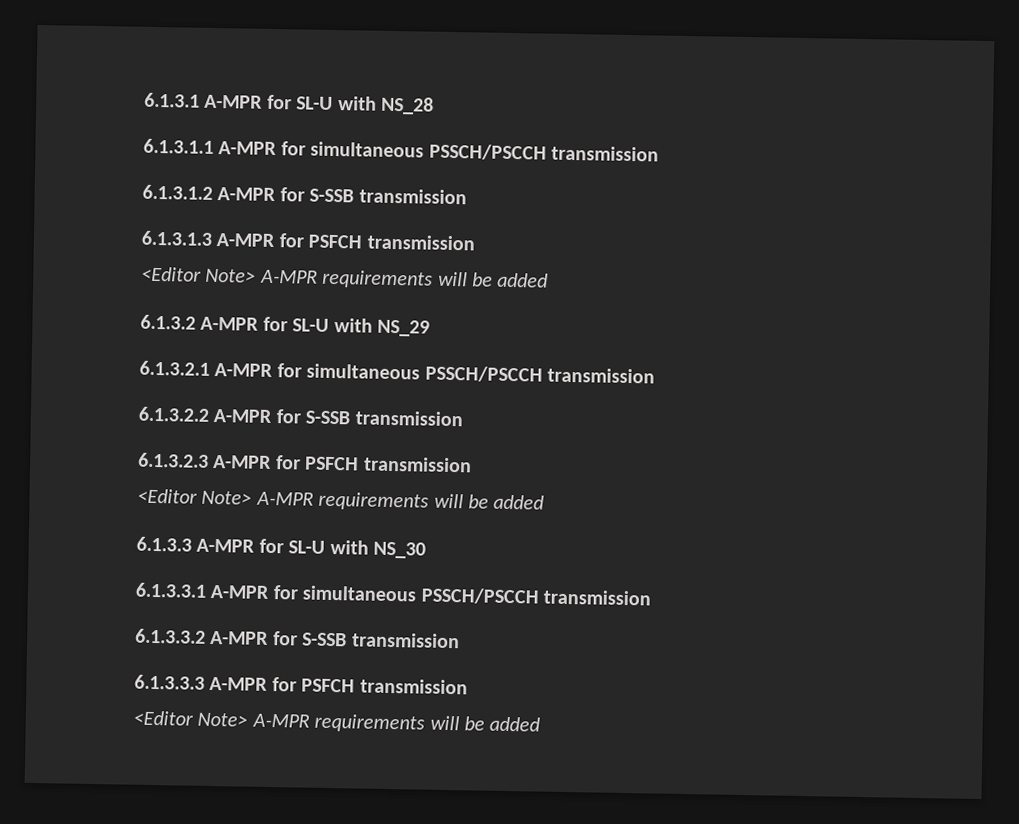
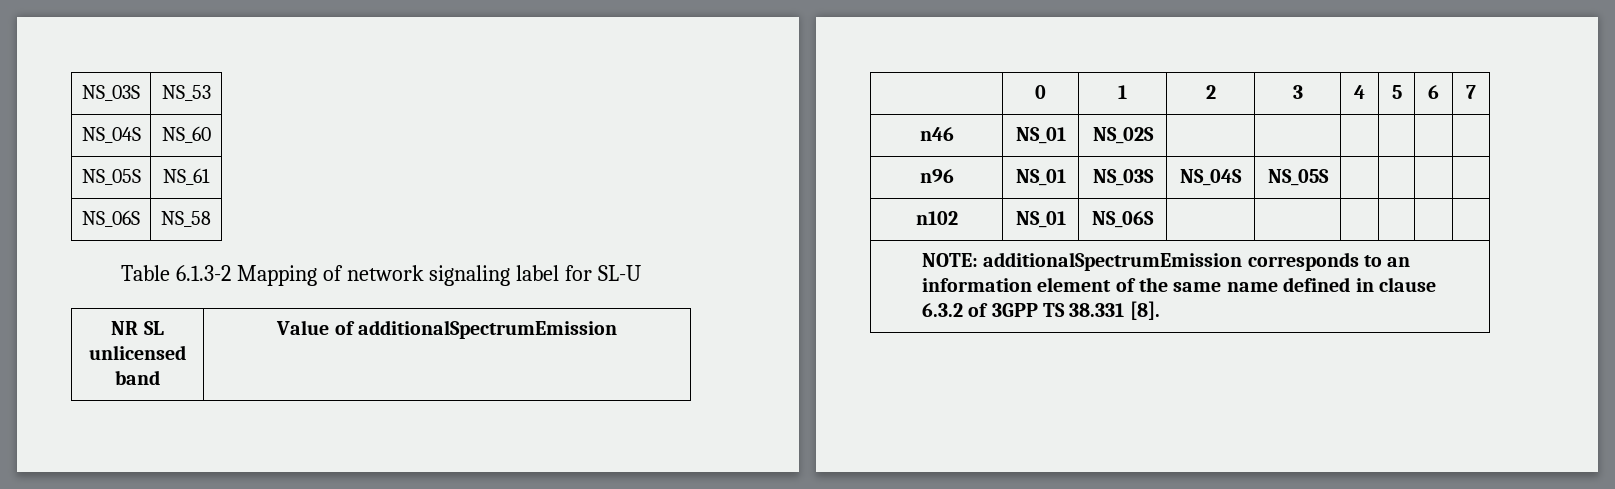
[144,92,434,115] [143,138,659,162] [142,184,467,205] [141,230,475,251] [141,266,549,289] [140,314,430,337] [139,360,655,384] [138,406,463,427] [138,452,472,473] [137,488,545,511] [136,536,426,559] [135,582,651,606] [135,628,460,649] [134,674,468,695] [133,710,541,733] 6.1.3.1 A-MPR for SL-U with NS_28 // 6.1.3.1.1 A-MPR for simultaneous PSSCH/PSCCH transmission // 6.1.3.1.2 A-MPR for S-SSB transmission // 6.1.3.1.3 A-MPR for PSFCH transmission // <Editor Note> A-MPR requirements will be added // 6.1.3.2 A-MPR for SL-U with NS_29 // 6.1.3.2.1 A-MPR for simultaneous PSSCH/PSCCH transmission // 6.1.3.2.2 A-MPR for S-SSB transmission // 6.1.3.2.3 A-MPR for PSFCH transmission // <Editor Note> A-MPR requirements will be added // 6.1.3.3 A-MPR for SL-U with NS_30 // 6.1.3.3.1 A-MPR for simultaneous PSSCH/PSCCH transmission // 6.1.3.3.2 A-MPR for S-SSB transmission // 6.1.3.3.3 A-MPR for PSFCH transmission // <Editor Note> A-MPR requirements will be added -> [82,85,140,101] [161,85,211,101] [81,127,141,143] [161,126,211,143] [81,169,141,185] [163,168,210,185] [82,210,140,227] [161,211,211,227] [120,265,642,286] [111,321,164,335] [89,345,186,360] [115,370,160,385] [276,320,617,339] [1035,85,1046,99] [1118,85,1127,99] [1205,85,1216,99] [1292,85,1303,99] [1354,85,1365,99] [1391,85,1402,99] [1428,85,1439,99] [1466,85,1476,99] [919,127,954,141] [1015,127,1066,144] [1092,127,1154,144] [919,169,954,183] [1015,169,1066,186] [1092,169,1154,186] [1180,169,1242,186] [1267,169,1329,186] [915,211,958,225] [1015,211,1066,228] [1092,211,1154,228] [921,252,1411,271] [921,277,1437,292] [921,301,1160,320] NS_03S | NS_53 // NS_04S | NS_60 // NS_05S | NS_61 // NS_06S | NS_58 // Table 6.1.3-2 Mapping of network signaling label for SL-U // NR SL unlicensed band | Value of additionalSpectrumEmission // | 0 | 1 | 2 | 3 | 4 | 5 | 6 | 7 // n46 | NS_01 | NS_02S | | | | | | // n96 | NS_01 | NS_03S | NS_04S | NS_05S | | | | // n102 | NS_01 | NS_06S | | | | | | // NOTE: additionalSpectrumEmission corresponds to an information element of the same name defined in clause 6.3.2 of 3GPP TS 38.331 [8].

